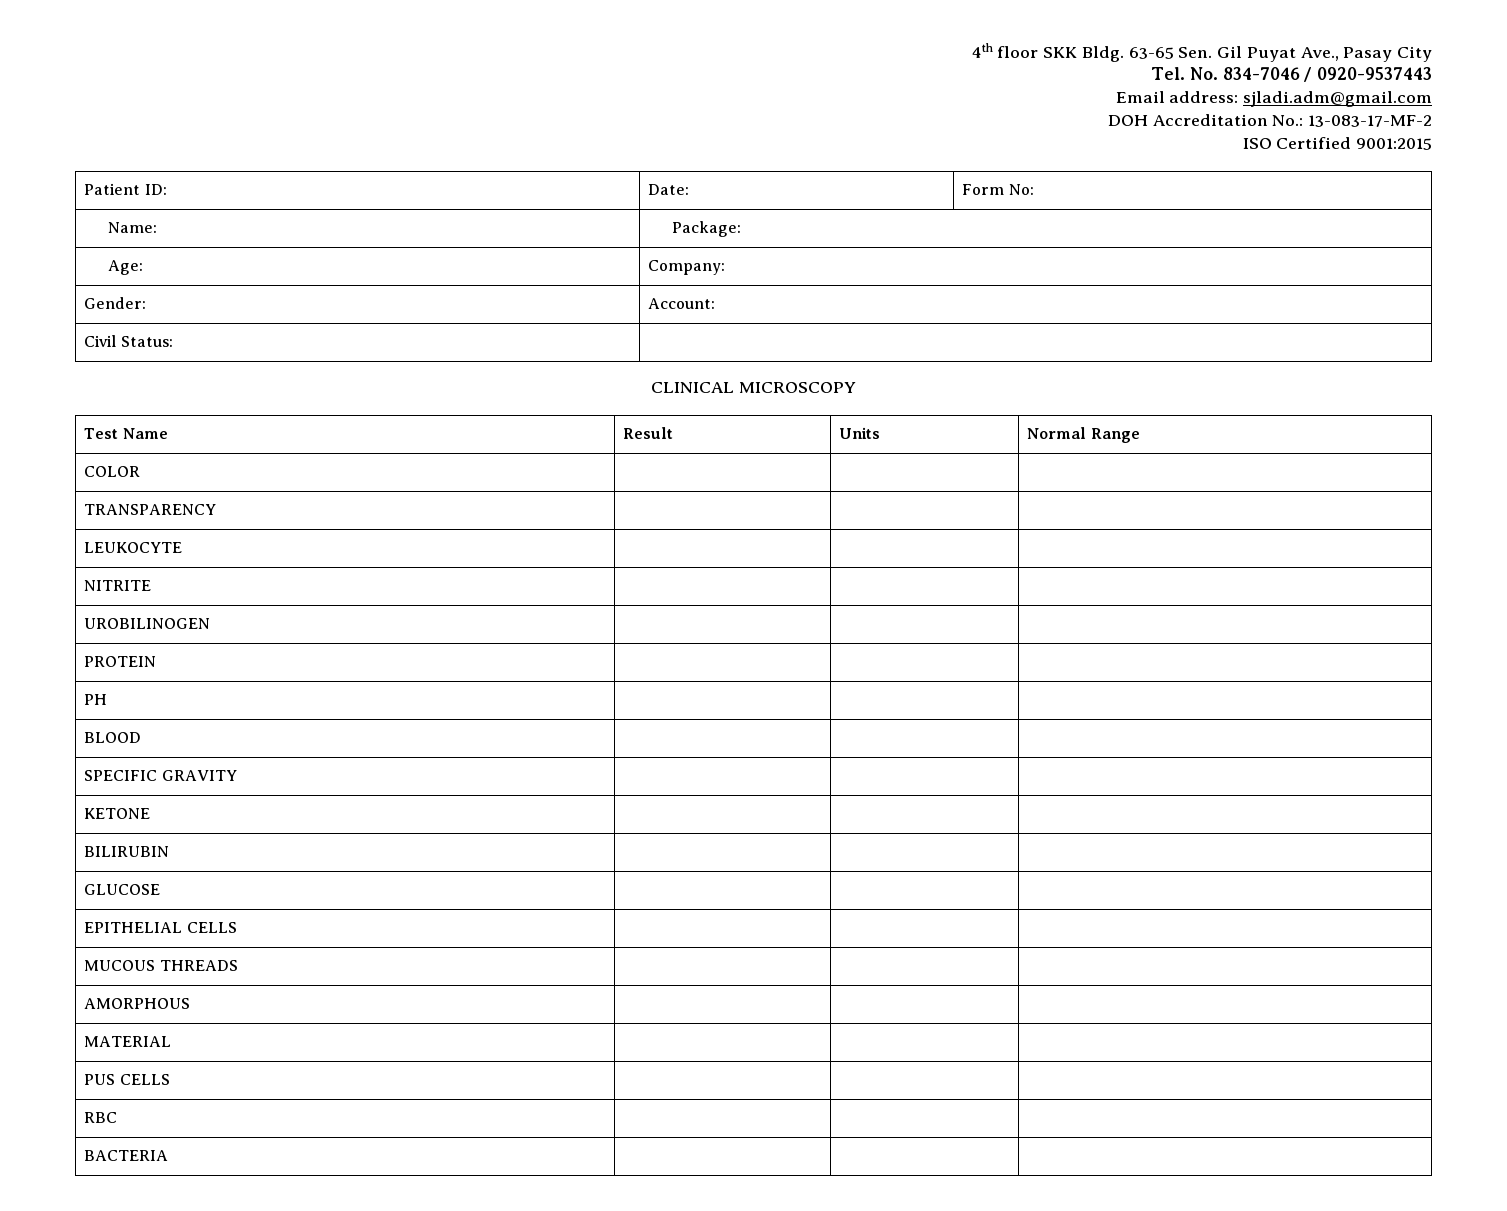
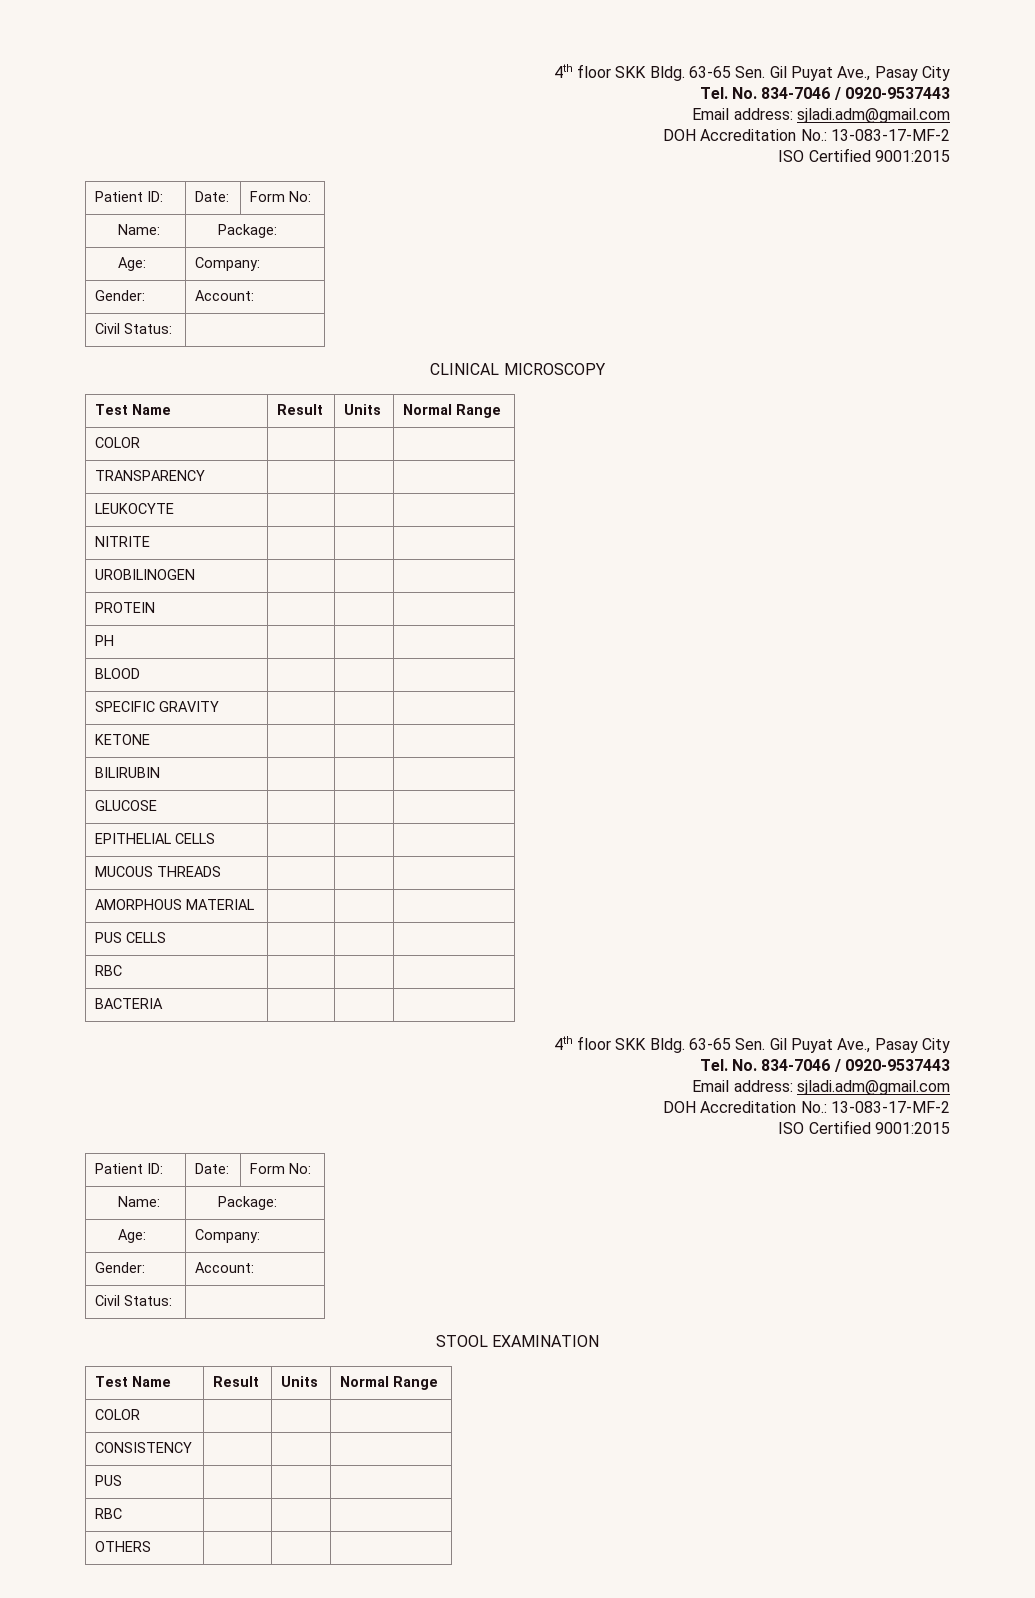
(191, 1003) | | | // -> (183, 904) none
(169, 1155) none -> [553,1036,951,1053] [699,1059,951,1072] [692,1080,951,1095] [663,1101,951,1113] [778,1120,951,1134] [95,1163,164,1174] [195,1163,230,1174] [250,1163,312,1174] [118,1196,161,1207] [218,1196,278,1210] [118,1229,147,1243] [195,1229,261,1243] [95,1262,146,1273] [195,1262,255,1273] [95,1295,173,1306] [435,1335,600,1347] [95,1376,172,1387] [213,1376,260,1387] [281,1376,319,1387] [340,1376,439,1390] [95,1409,141,1420] [95,1442,193,1453] [95,1475,123,1486] [95,1508,123,1519] [95,1541,152,1552] // 4th floor SKK Bldg. 63-65 Sen. Gil Puyat Ave., Pasay City // Tel. No. 834-7046 / 0920-9537443 // Email address: sjladi.adm@gmail.com // DOH Accreditation No.: 13-083-17-MF-2 // ISO Certified 9001:2015 // Patient ID: | Date: | Form No: // Name: | Package: // Age: | Company: // Gender: | Account: // Civil Status: | // STOOL EXAMINATION // Test Name | Result | Units | Normal Range // COLOR | | | // CONSISTENCY | | | // PUS | | | // RBC | | | // OTHERS | | |

